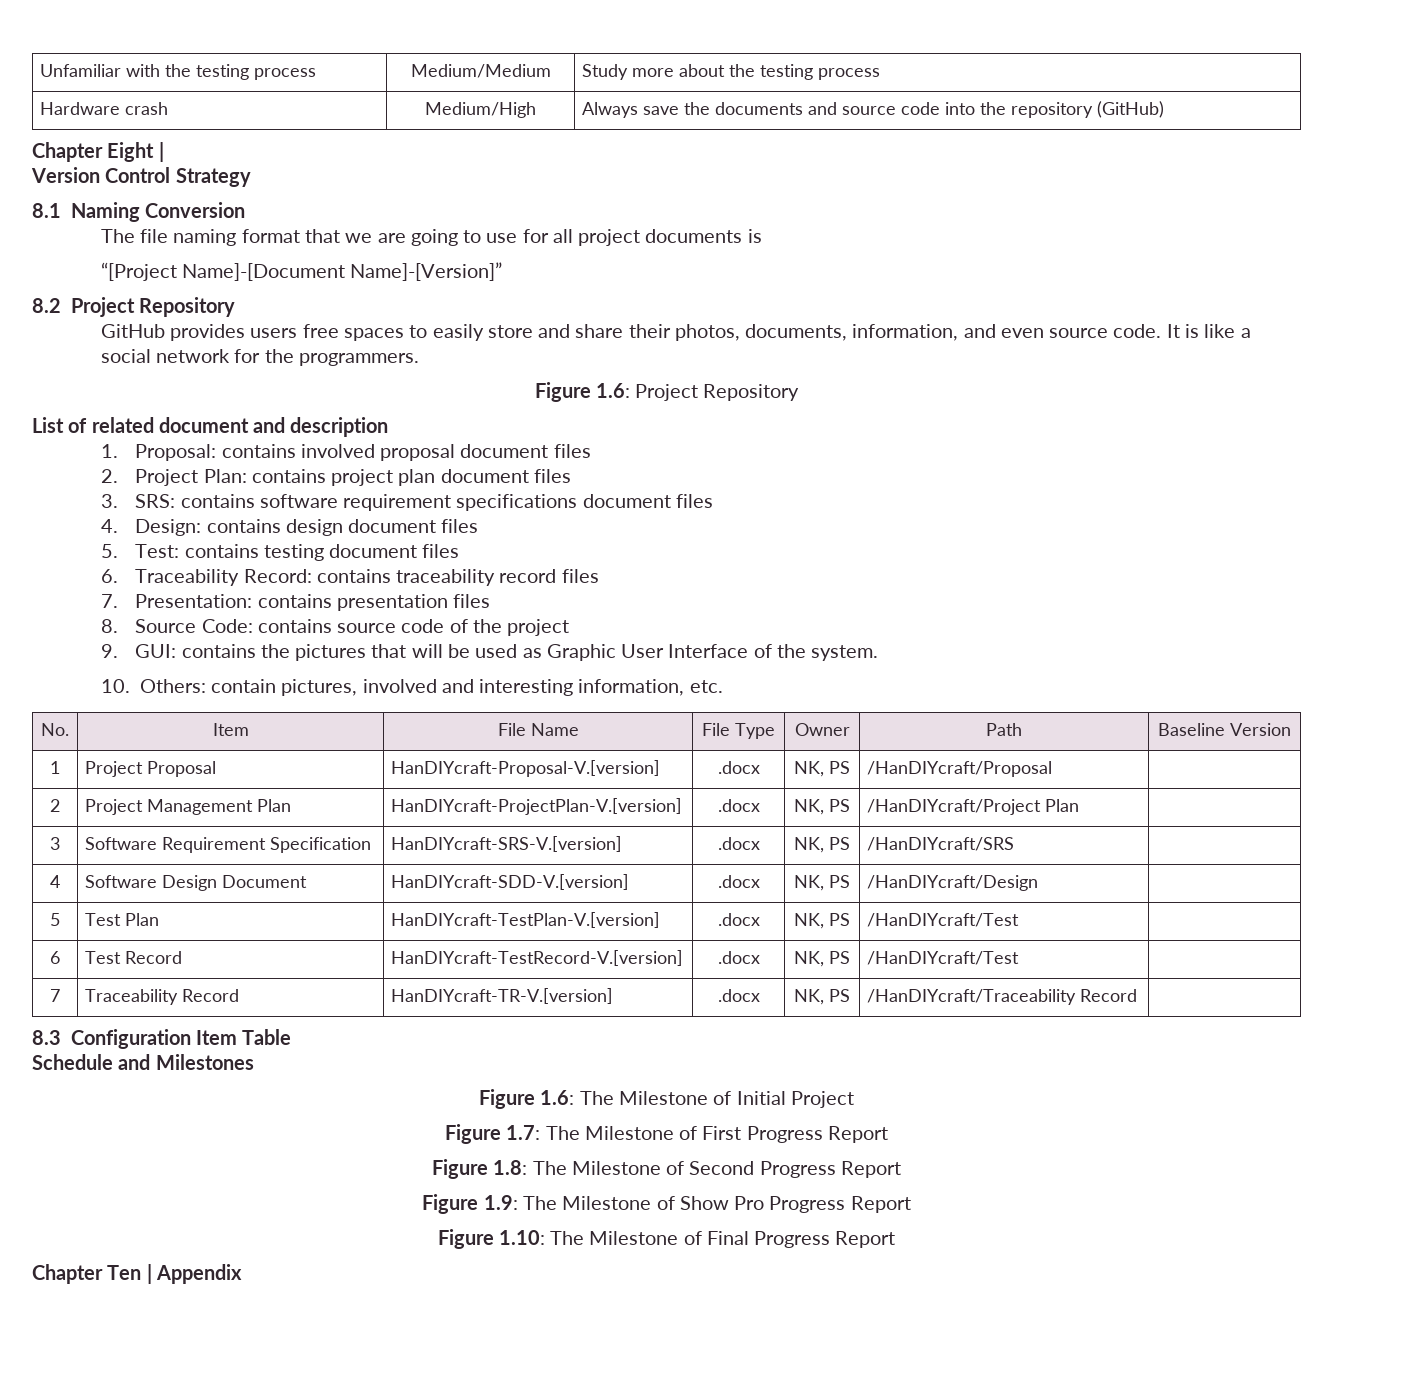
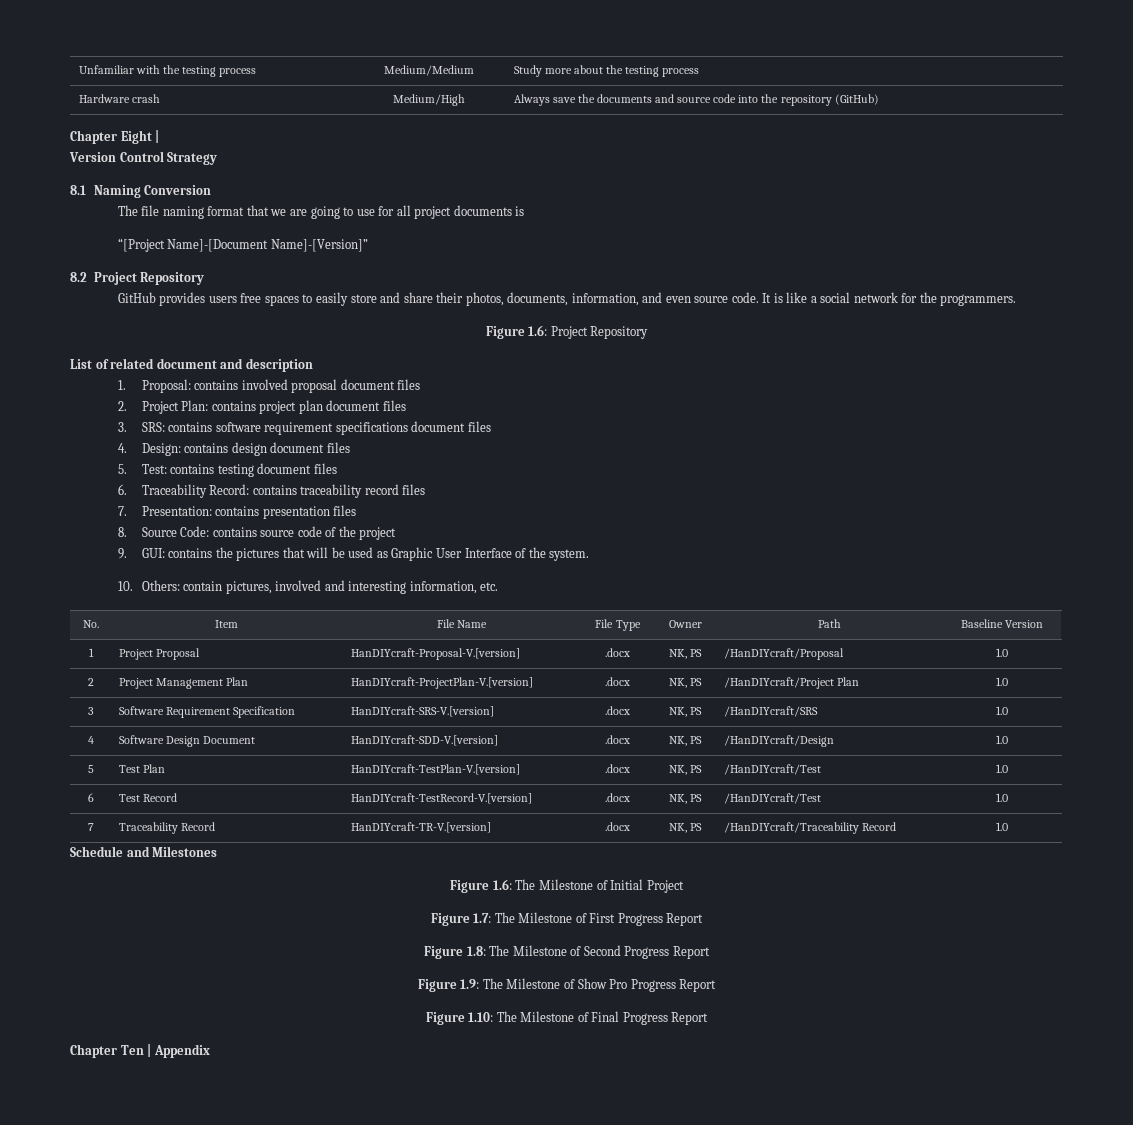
(1053, 769) none -> [996,648,1008,657] 1.0
(1080, 805) none -> [996,677,1008,686] 1.0
(1015, 844) none -> [996,706,1008,715] 1.0
(1039, 883) none -> [996,735,1008,744] 1.0
(1020, 920) none -> [996,764,1008,773] 1.0
(1020, 958) none -> [996,793,1008,802] 1.0
[32,1029,292,1049] // 8.3 Configuration Item Table -> [996,822,1008,831] 1.0

